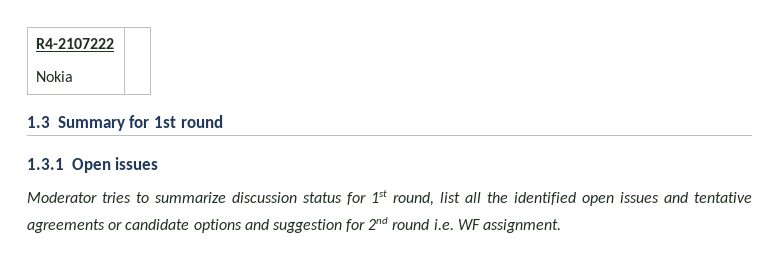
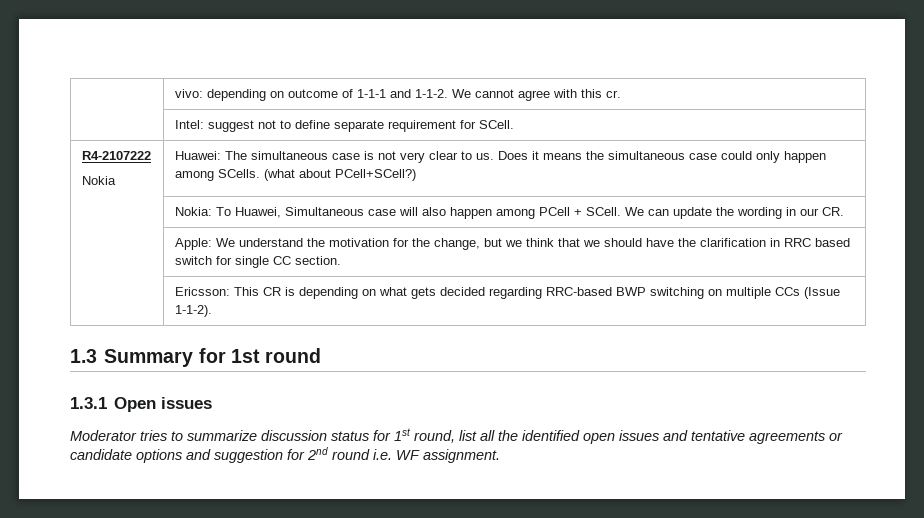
[36,38,115,49] [36,71,74,82] R4-2107222 // Nokia | -> [174,89,621,101] [174,120,514,132] [81,151,151,160] [81,176,116,185] [174,151,826,163] [174,169,416,181] [174,207,844,219] [174,238,850,250] [174,256,341,268] [174,287,840,299] [174,305,212,317] | vivo: depending on outcome of 1-1-1 and 1-1-2. We cannot agree with this cr. // | Intel: suggest not to define separate requirement for SCell. // R4-2107222 // Nokia | Huawei: The simultaneous case is not very clear to us. Does it means the simultaneous case could only happen among SCells. (what about PCell+SCell?) // | Nokia: To Huawei, Simultaneous case will also happen among PCell + SCell. We can update the wording in our CR. // | Apple: We understand the motivation for the change, but we think that we should have the clarification in RRC based switch for single CC section. // | Ericsson: This CR is depending on what gets decided regarding RRC-based BWP switching on multiple CCs (Issue 1-1-2).

